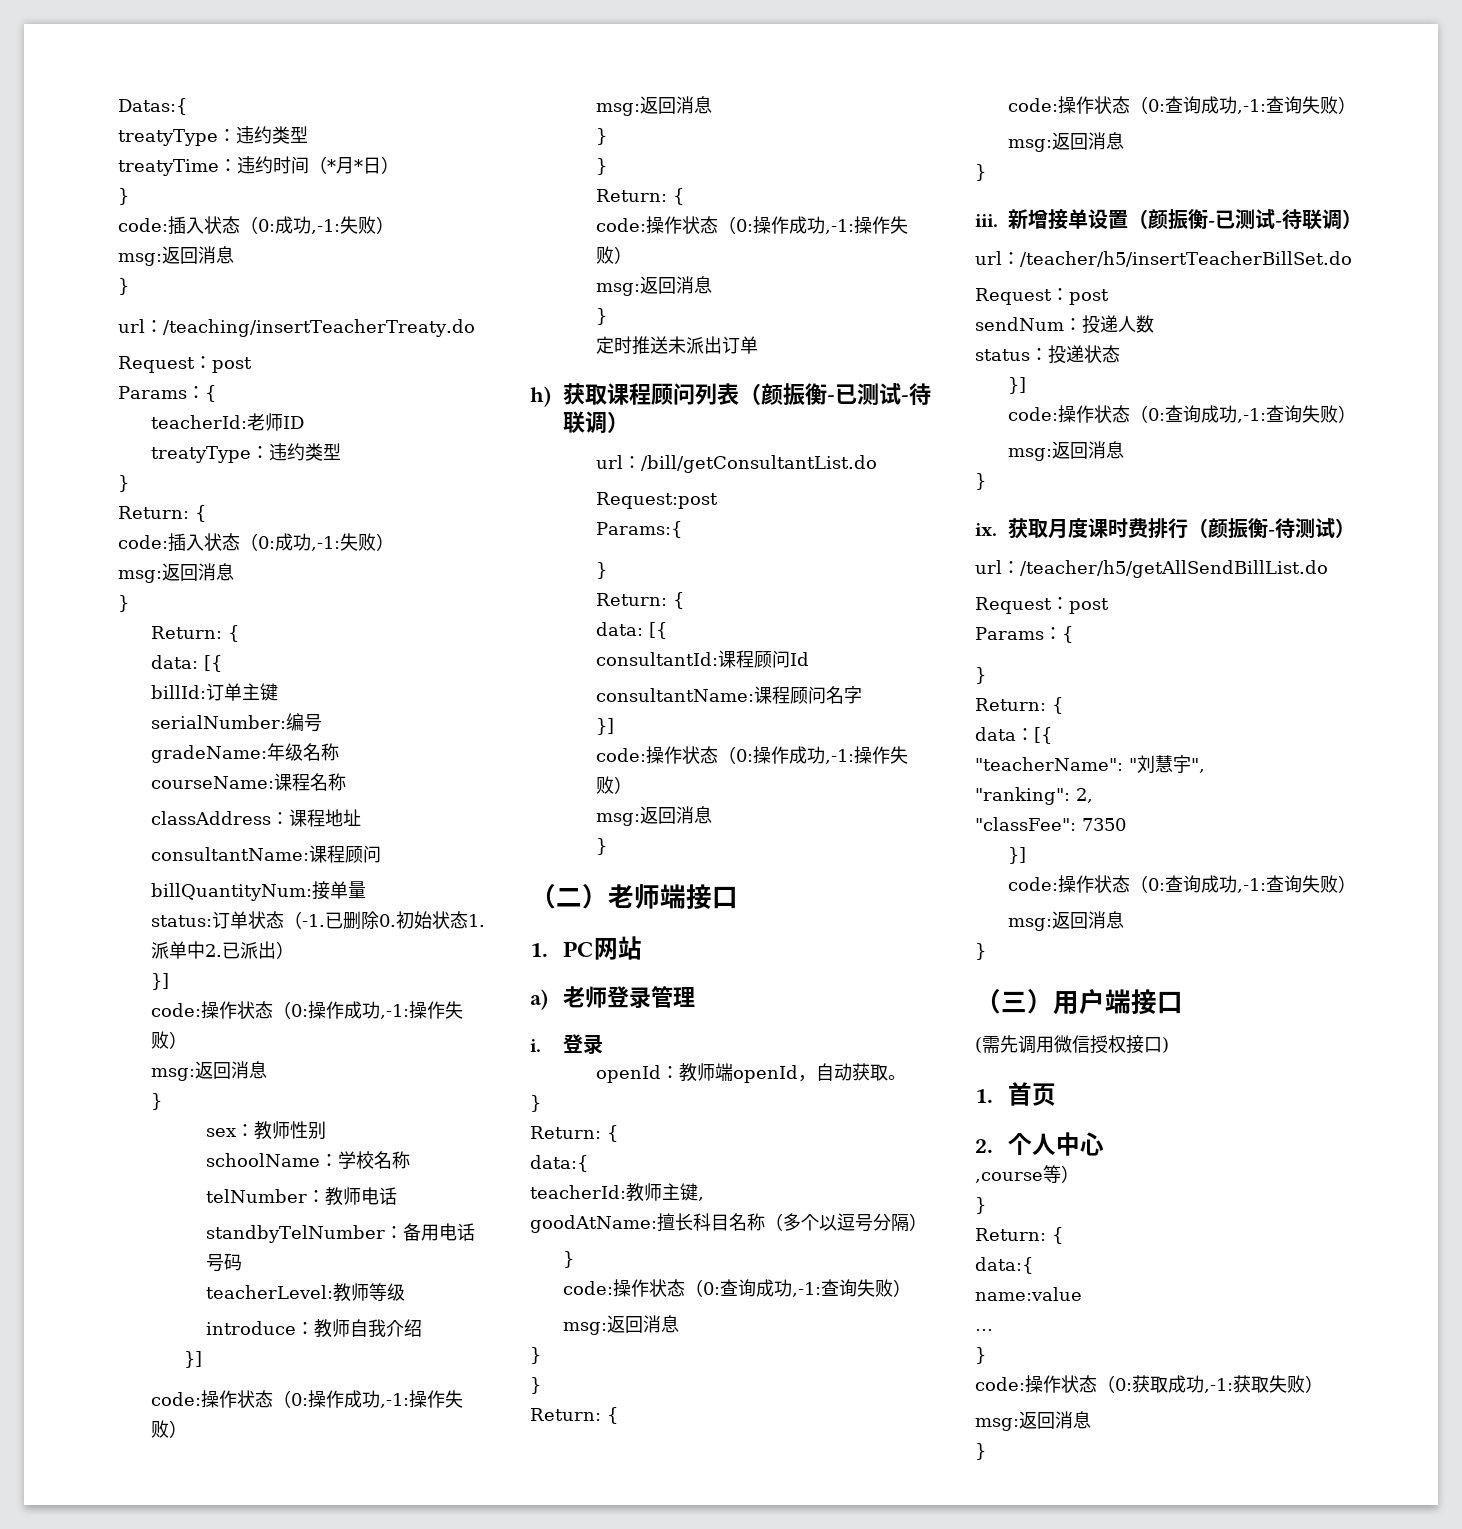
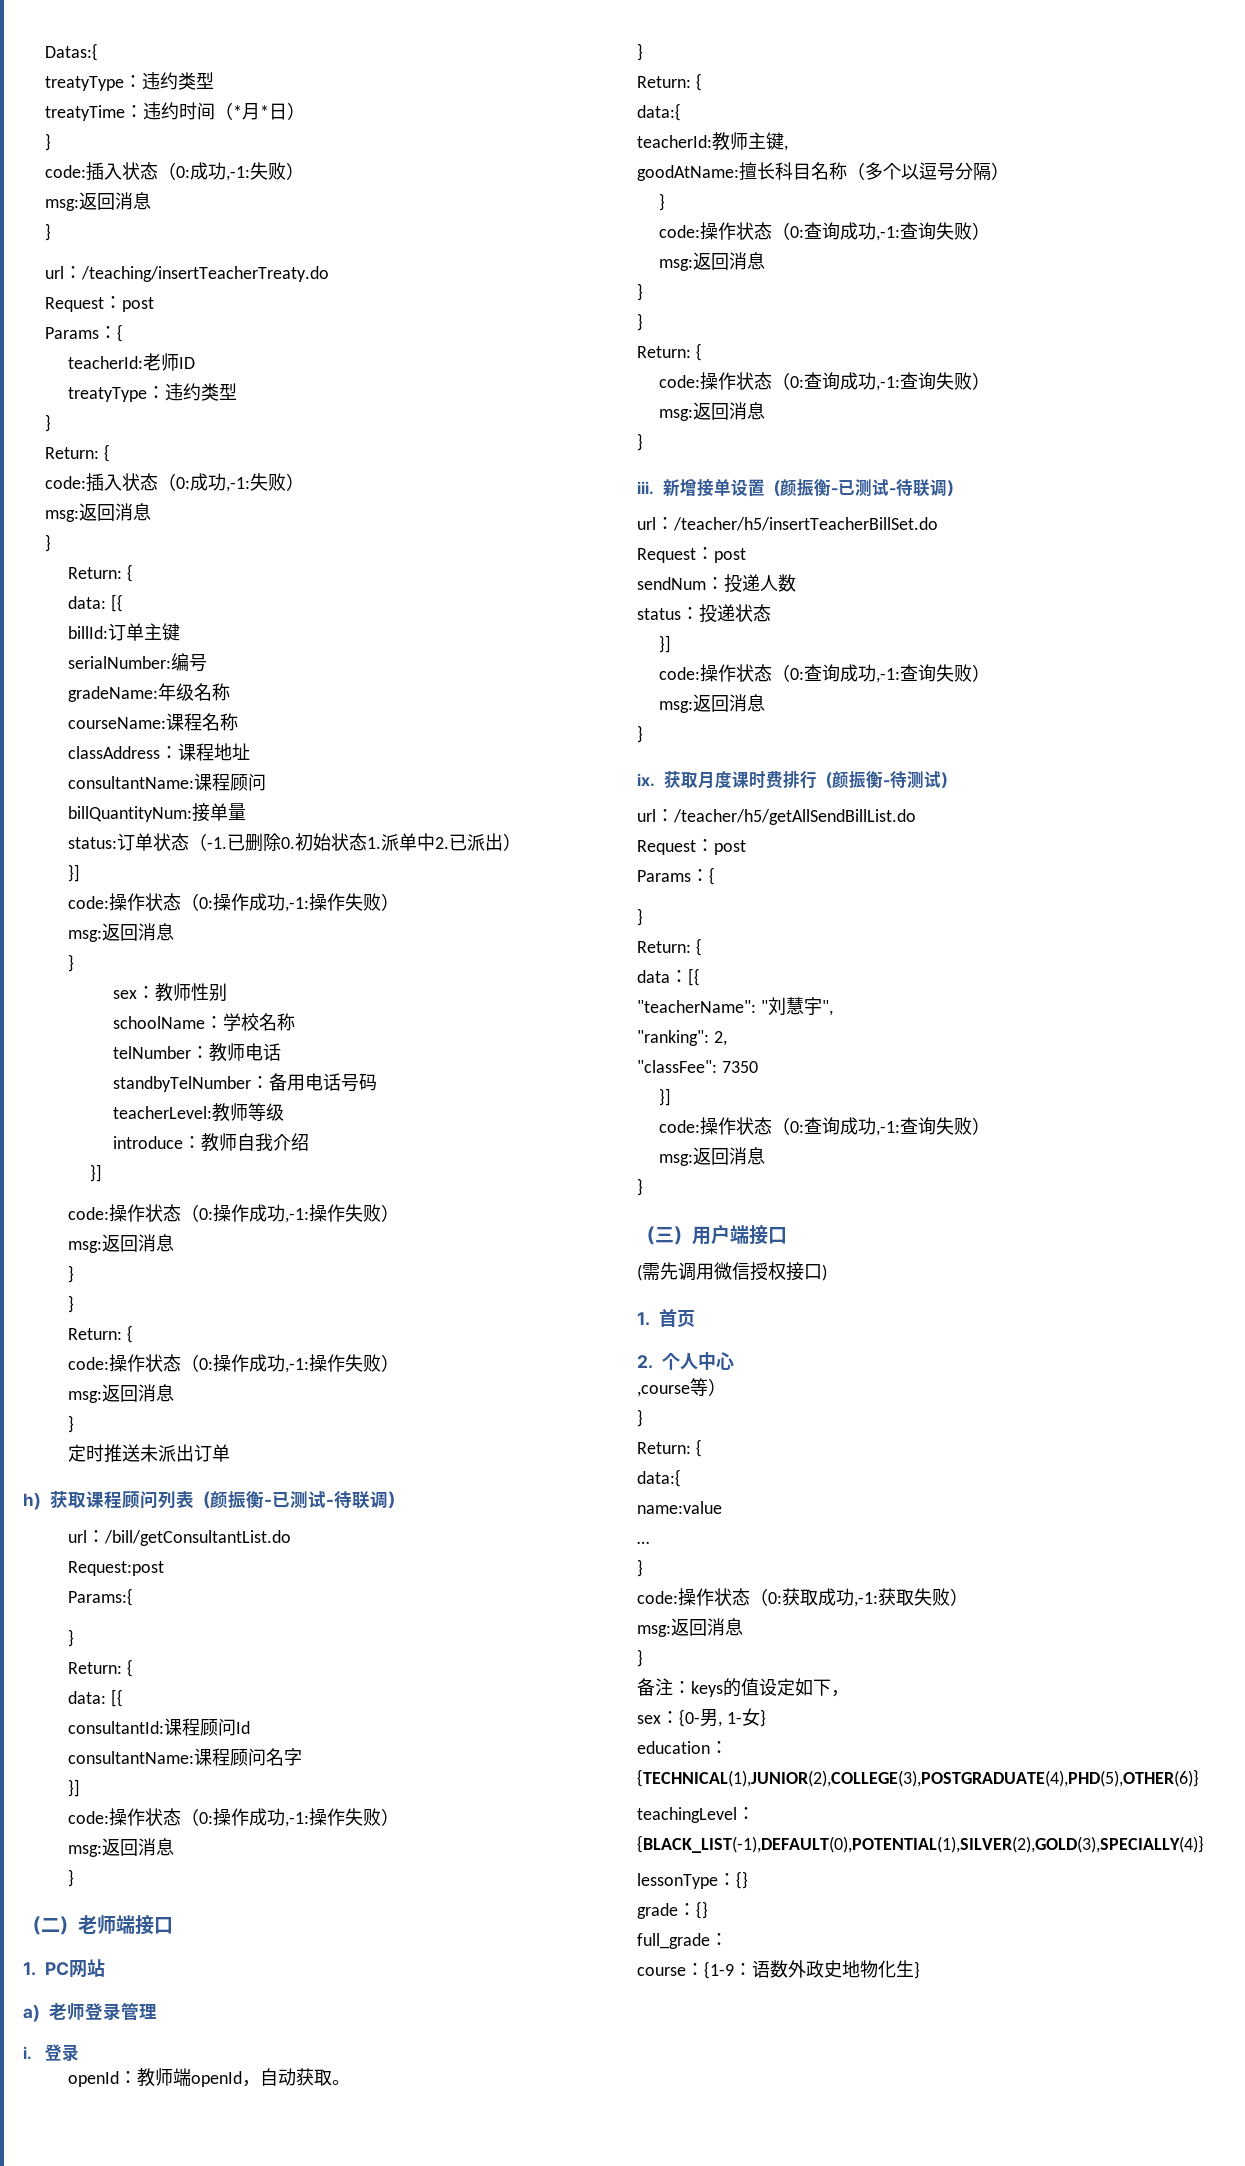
(986, 1451) none -> [637,1678,849,1697] [637,1708,766,1727] [637,1741,728,1754] [637,1769,1199,1787] [637,1807,755,1823] [637,1835,1204,1853] [637,1871,748,1889] [637,1901,708,1919] [637,1933,728,1949] [637,1960,920,1979] // 备注：keys的值设定如下， // sex：{0-男, 1-女} // education：{TECHNICAL(1),JUNIOR(2),COLLEGE(3),POSTGRADUATE(4),PHD(5),OTHER(6)} // teachingLevel：{BLACK_LIST(-1),DEFAULT(0),POTENTIAL(1),SILVER(2),GOLD(3),SPECIALLY(4)} // lessonType：{} // grade：{} // full_grade： // course：{1-9：语数外政史地物化生}

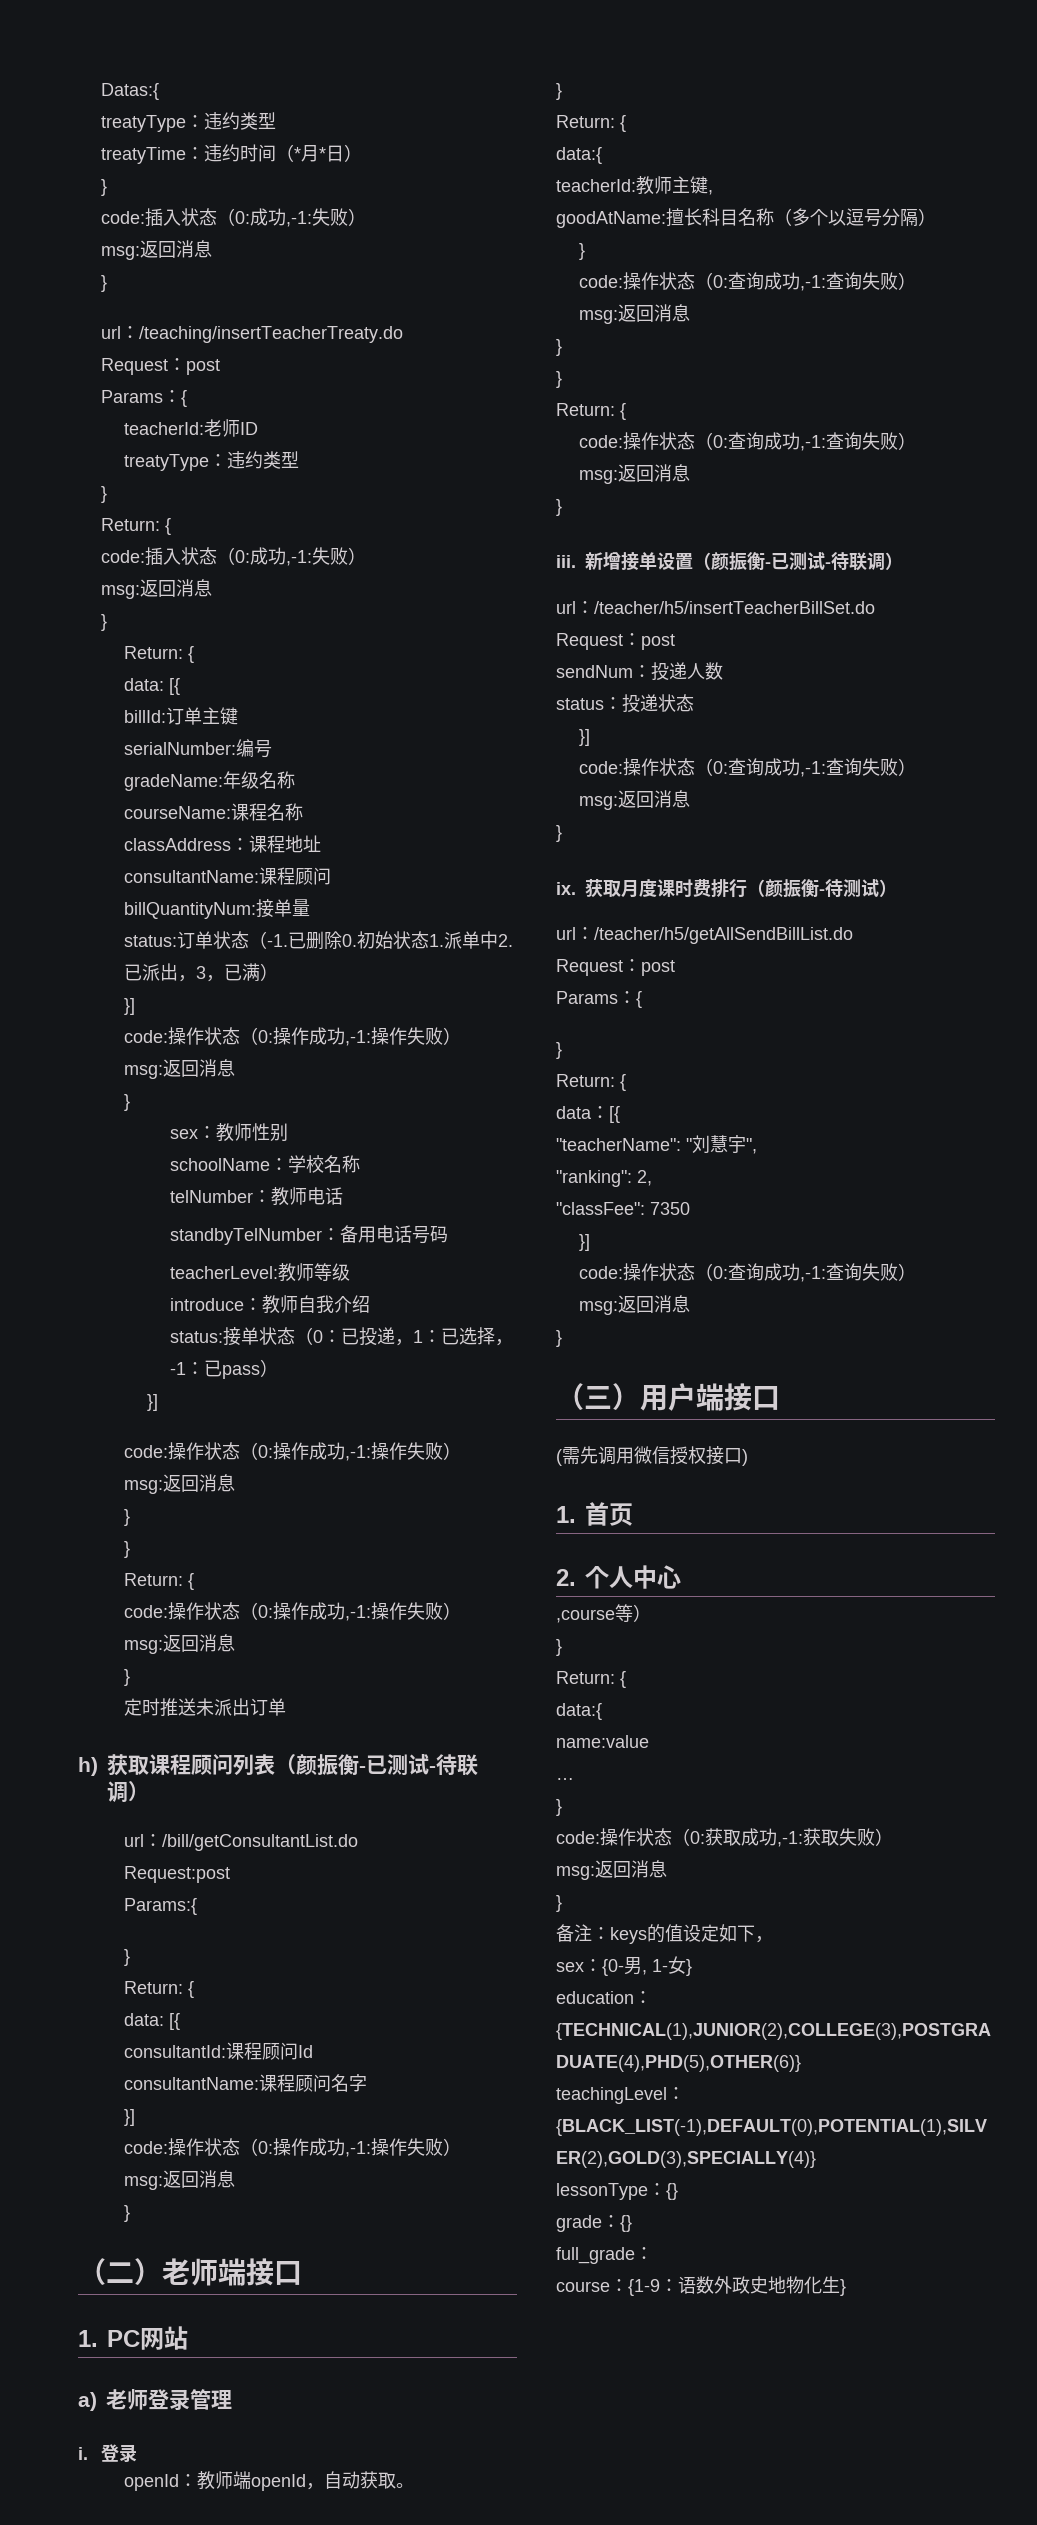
(503, 842) none -> [177,963,260,982] ，3，已满
(309, 1142) none -> [169,1327,513,1346] [169,1359,278,1379] // status:接单状态（0：已投递，1：已选择，-1：已pass）

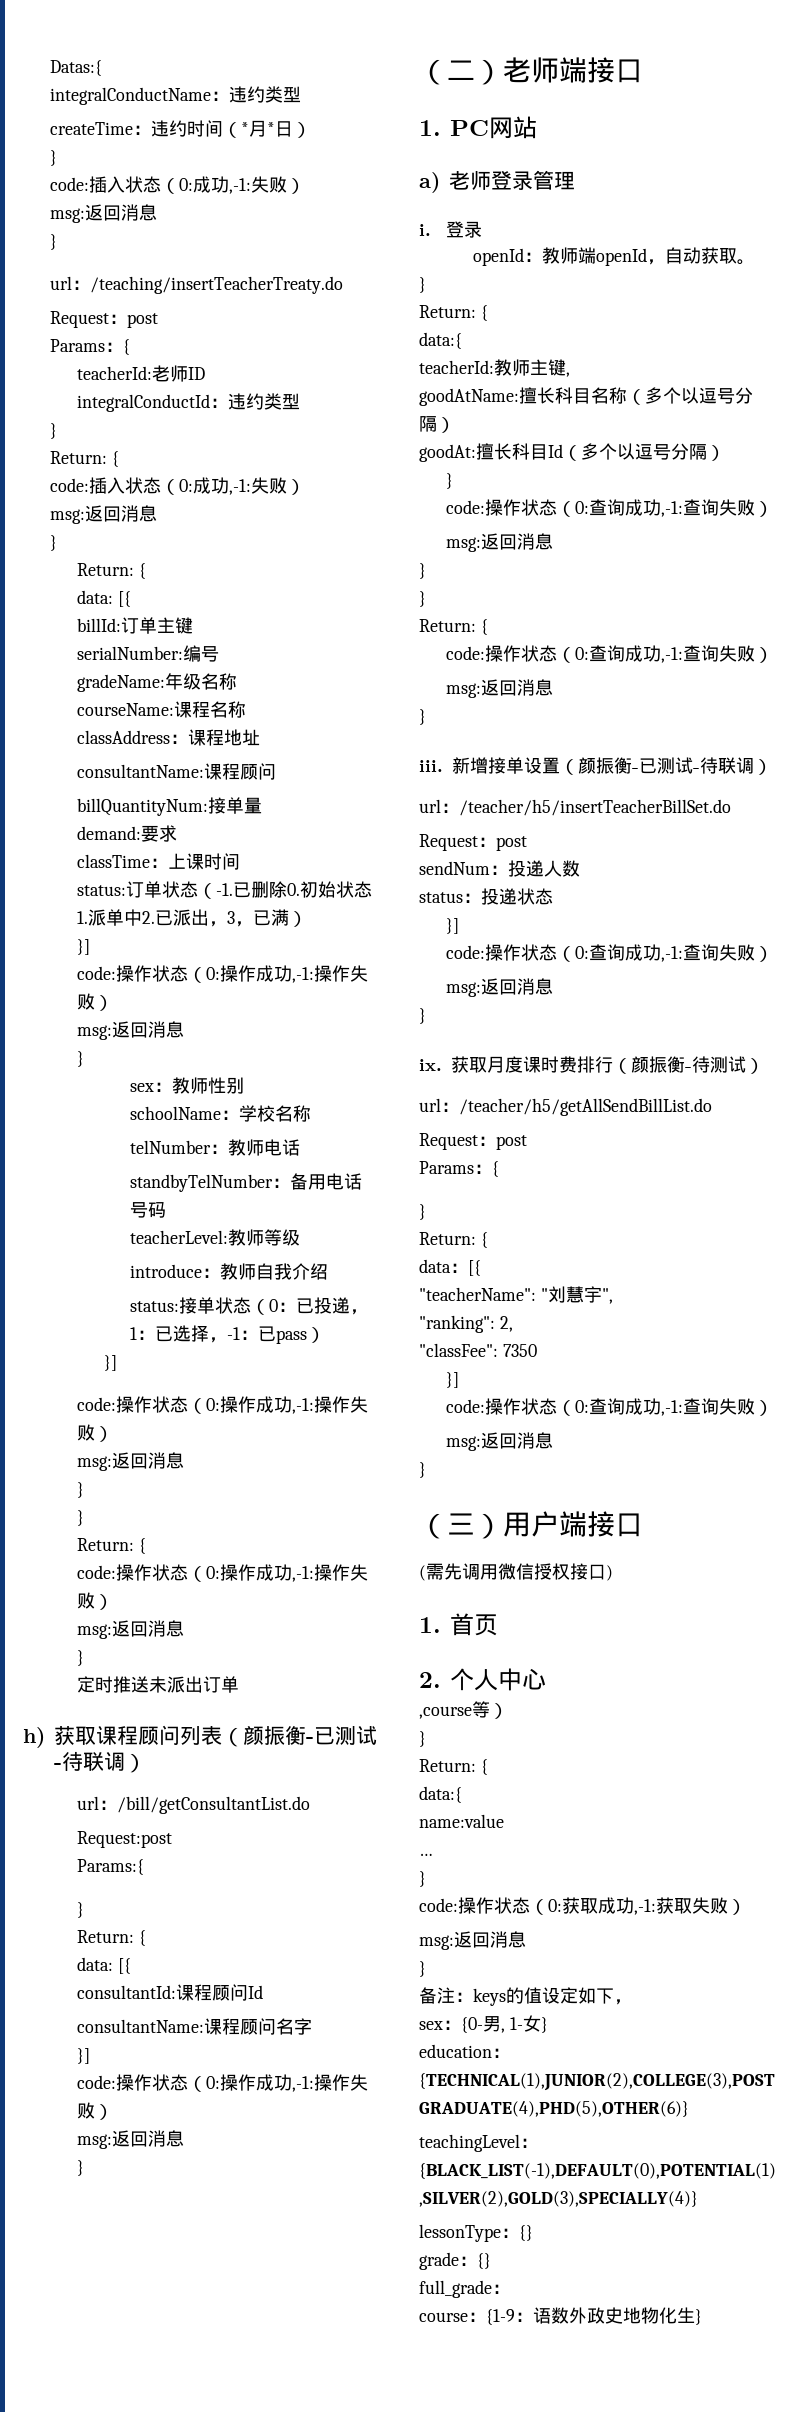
[100,112,276,132] [100,147,186,164] treatyType：违约类型 // treatyTime -> [49,86,301,105] [49,122,133,135] integralConductName：违约类型 // createTime
[123,454,209,471] treatyType -> [76,394,210,412] integralConductId
(310, 908) none -> [76,825,177,842] [76,853,240,870] // demand:要求 // classTime：上课时间
(936, 217) none -> [419,443,725,462] // goodAt:擅长科目Id（多个以逗号分隔）

